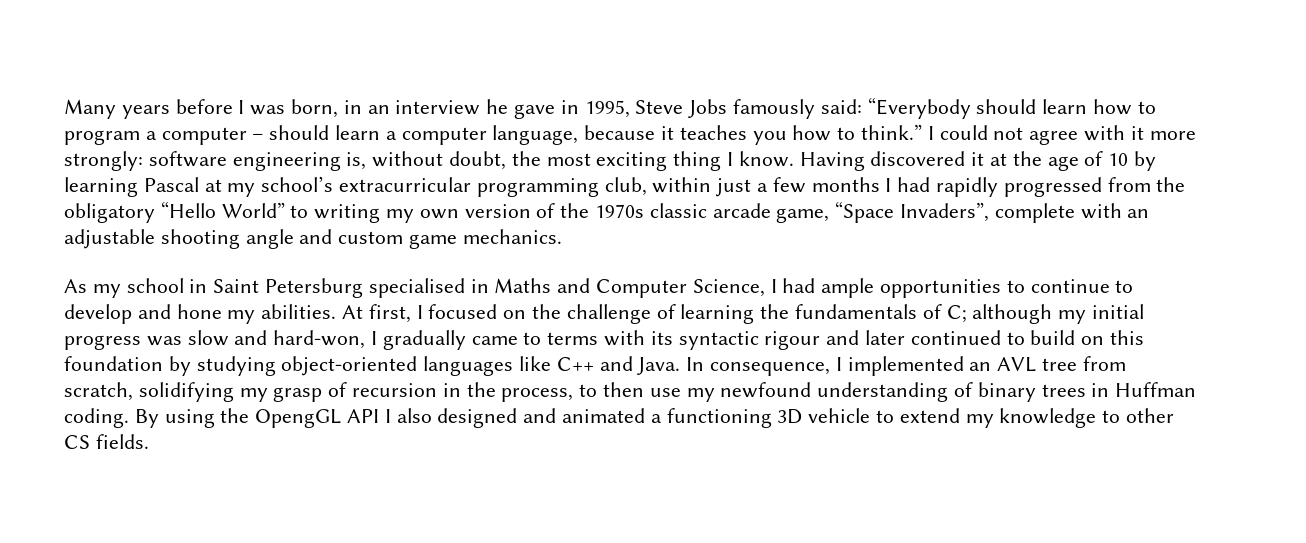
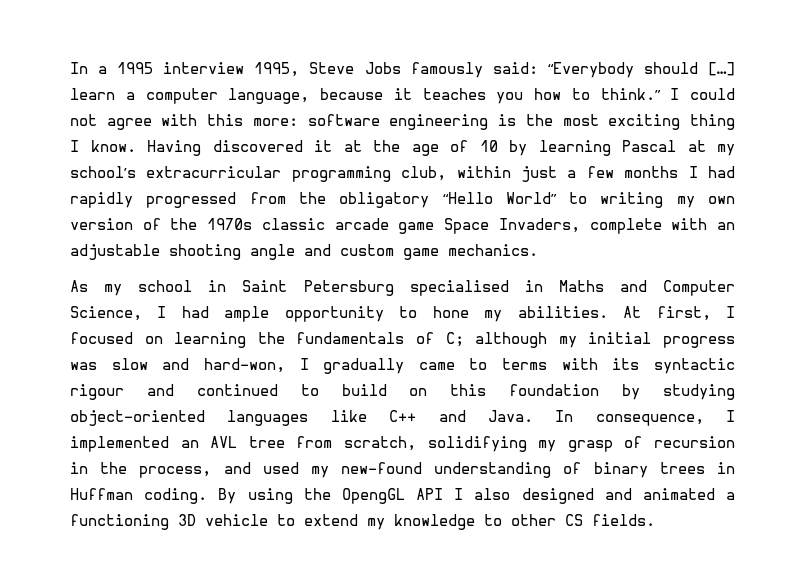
[64,99,579,119] Many years before I was born, in an interview he gave in -> [70,62,245,74] In a 1995 interview
[1042,99,1156,115] [64,125,330,145] learn how to program a computer – should -> [708,62,735,76] […]
[1130,126,1196,140] [64,151,507,171] it more strongly: software engineering is, without doubt, -> [207,114,517,130] this more: software engineering is
[776,201,990,223] game, “Space Invaders”, -> [398,218,580,234] game Space Invaders,
[880,279,1134,298] [64,304,171,324] opportunities to continue to develop and -> [284,306,418,322] opportunity to
[532,304,676,324] the challenge of -> (163, 340) none
[865,330,906,345] later -> (174, 390) none
[579,382,812,402] to then use my newfound -> [223,462,423,478] and used my new-found

